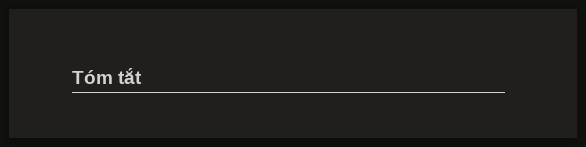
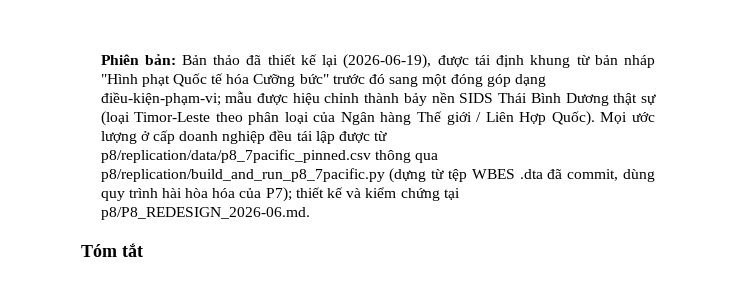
(72, 77) none -> [100,54,655,69] [100,73,546,87] [100,91,656,106] [100,111,655,126] [100,130,388,144] [100,149,438,163] [100,168,655,183] [100,187,460,202] [100,207,310,220] Phiên bản: Bản thảo đã thiết kế lại (2026-06-19), được tái định khung từ bản nháp "Hình phạt Quốc tế hóa Cưỡng bức" trước đó sang một đóng góp dạng điều-kiện-phạm-vi; mẫu được hiệu chỉnh thành bảy nền SIDS Thái Bình Dương thật sự (loại Timor-Leste theo phân loại của Ngân hàng Thế giới / Liên Hợp Quốc). Mọi ước lượng ở cấp doanh nghiệp đều tái lập được từ p8/replication/data/p8_7pacific_pinned.csv thông qua p8/replication/build_and_run_p8_7pacific.py (dựng từ tệp WBES .dta đã commit, dùng quy trình hài hòa hóa của P7); thiết kế và kiểm chứng tại p8/P8_REDESIGN_2026-06.md. //

